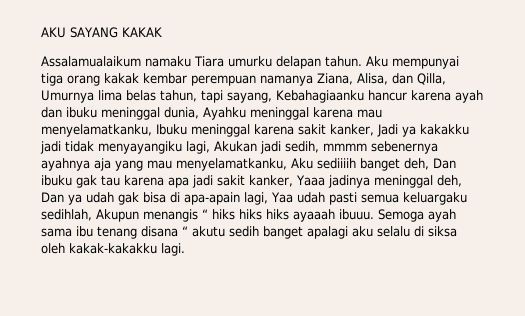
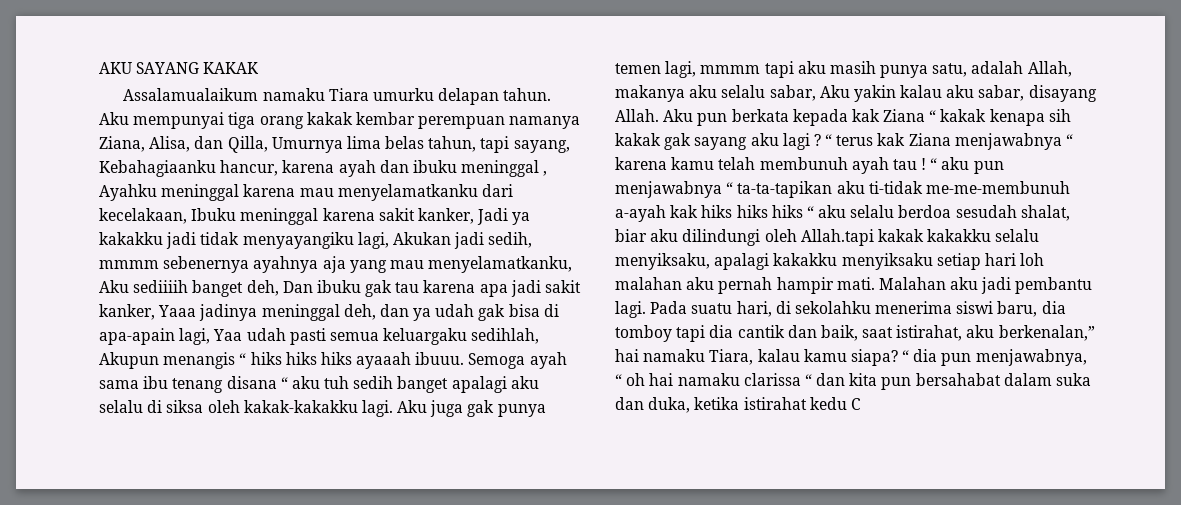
[368,90,407,101] hancur -> [220,160,279,176] hancur,
[164,107,199,119] dunia, -> [543,171,548,176] ,
[41,124,152,137] menyelamatkanku, -> [337,184,513,201] [99,208,187,224] menyelamatkanku dari kecelakaan,
[41,192,64,203] Dan -> [379,304,409,317] dan
[192,226,225,237] akutu -> [291,376,350,389] aku tuh
(185, 249) none -> [397,400,546,417] [615,61,1072,78] [615,85,1097,102] [615,109,1071,126] [615,133,1074,150] [615,157,1004,174] [615,181,1070,198] [615,205,1070,222] [615,229,1040,246] [615,253,1045,270] [615,277,1093,294] [615,301,1066,318] [615,325,1095,342] [615,349,1087,366] [615,373,1092,390] [615,397,861,413] Aku juga gak punya temen lagi, mmmm tapi aku masih punya satu, adalah Allah, makanya aku selalu sabar, Aku yakin kalau aku sabar, disayang Allah. Aku pun berkata kepada kak Ziana “ kakak kenapa sih kakak gak sayang aku lagi ? “ terus kak Ziana menjawabnya “ karena kamu telah membunuh ayah tau ! “ aku pun menjawabnya “ ta-ta-tapikan aku ti-tidak me-me-membunuh a-ayah kak hiks hiks hiks “ aku selalu berdoa sesudah shalat, biar aku dilindungi oleh Allah.tapi kakak kakakku selalu menyiksaku, apalagi kakakku menyiksaku setiap hari loh malahan aku pernah hampir mati. Malahan aku jadi pembantu lagi. Pada suatu hari, di sekolahku menerima siswi baru, dia tomboy tapi dia cantik dan baik, saat istirahat, aku berkenalan,” hai namaku Tiara, kalau kamu siapa? “ dia pun menjawabnya, “ oh hai namaku clarissa “ dan kita pun bersahabat dalam suka dan duka, ketika istirahat kedu C

